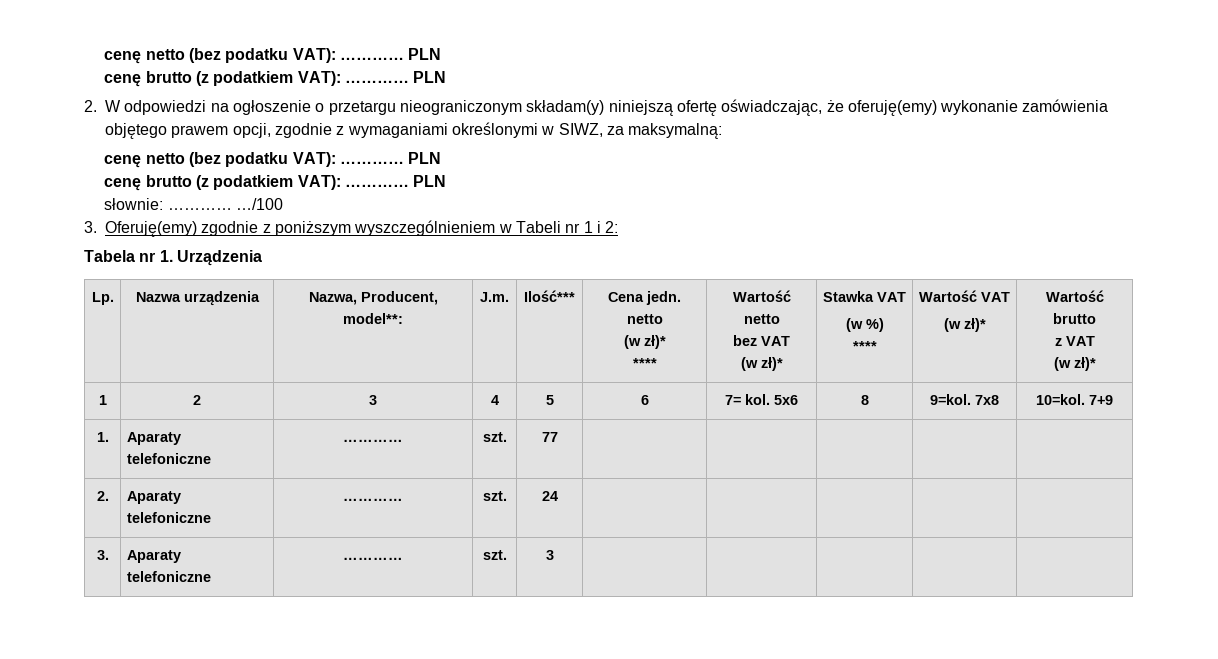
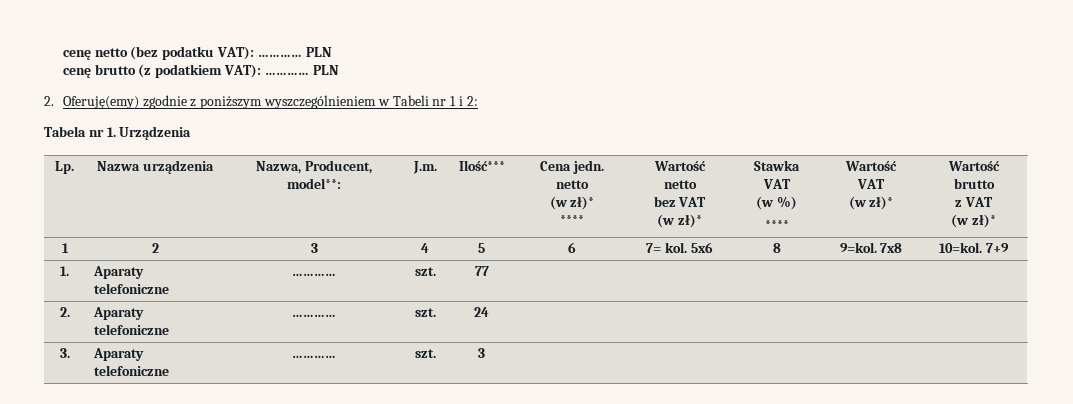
[105,99,1109,116] [105,122,723,139] [104,152,442,168] [104,175,447,191] [104,198,283,210] [84,221,97,233] W odpowiedzi na ogłoszenie o przetargu nieograniczonym składam(y) niniejszą ofertę oświadczając, że oferuję(emy) wykonanie zamówienia objętego prawem opcji, zgodnie z wymaganiami określonymi w SIWZ, za maksymalną: // cenę netto (bez podatku VAT): ………… PLN // cenę brutto (z podatkiem VAT): ………… PLN // słownie: ………… …/100 // 3. -> (54, 101) none

